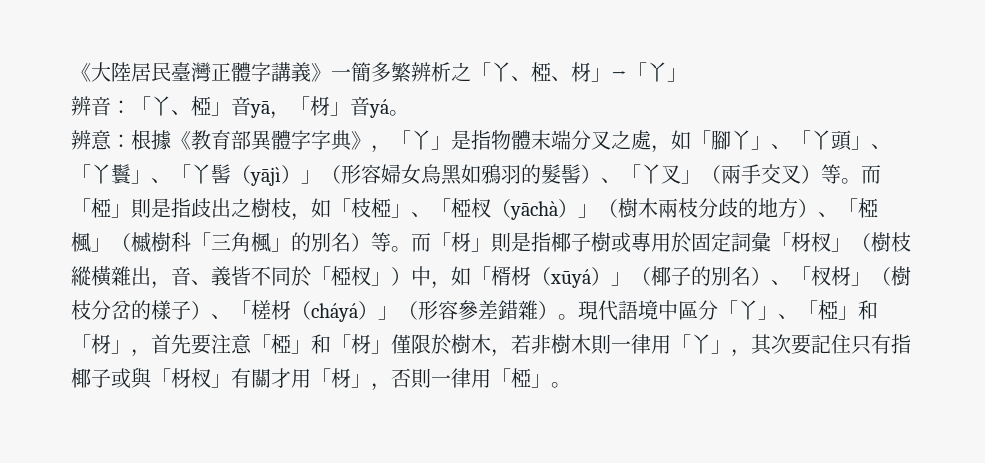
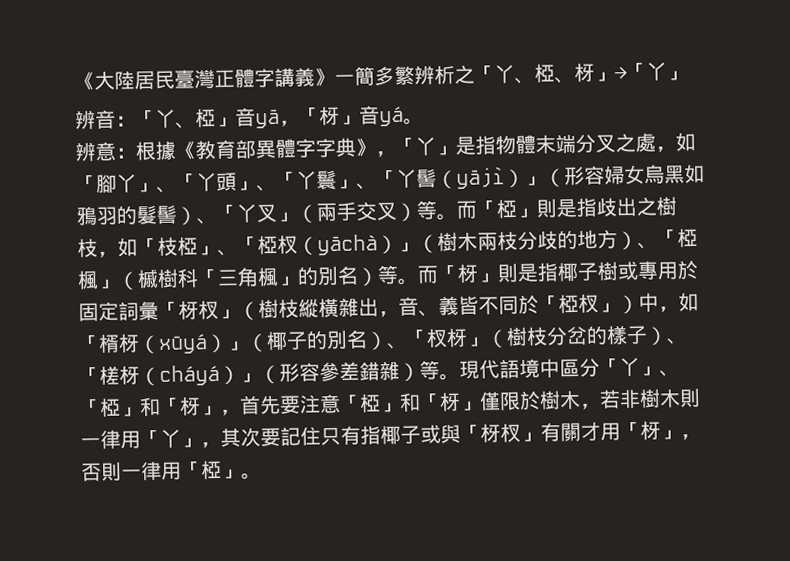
(558, 310) none -> [419,360,440,380] 等

